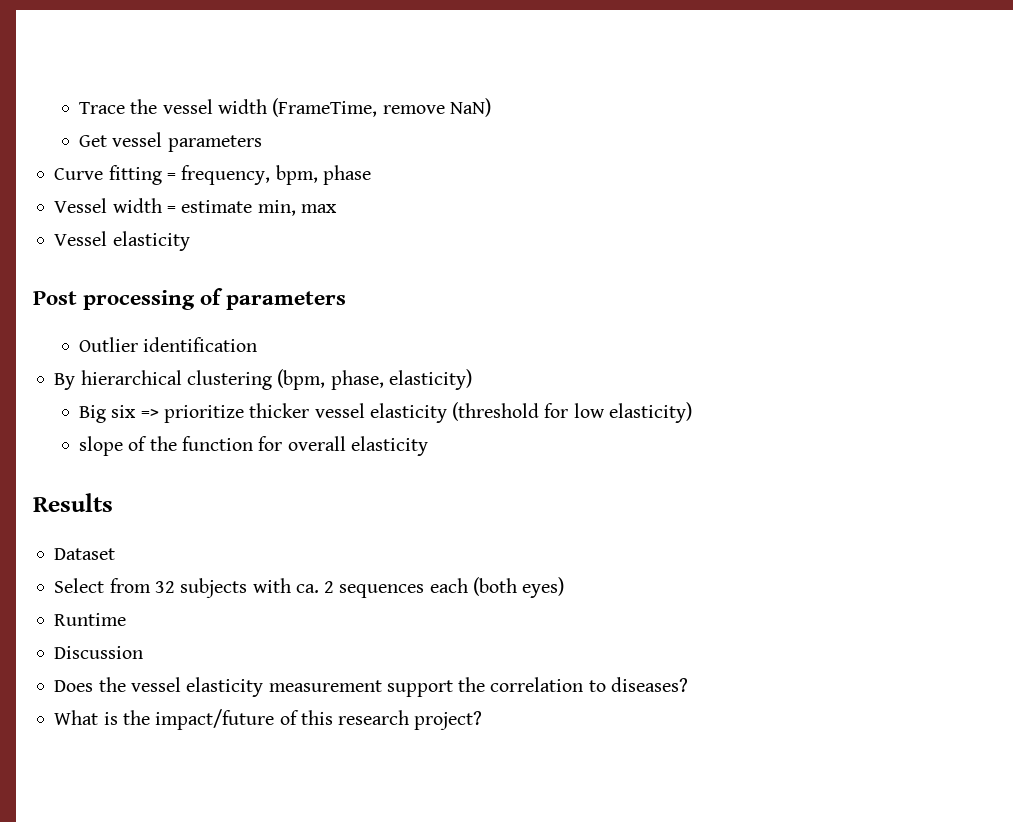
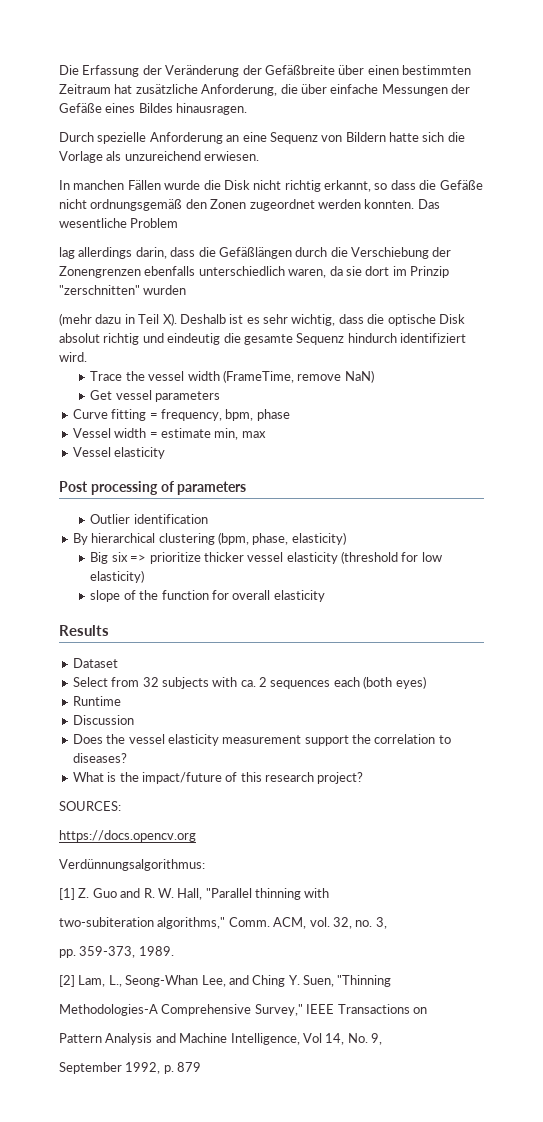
(79, 108) none -> [59,65,471,77] [59,84,470,96] [59,103,248,115] [59,132,465,144] [59,151,260,163] [59,180,483,192] [59,199,440,211] [59,218,179,228] [59,247,452,259] [59,266,449,278] [59,285,187,295] [59,313,465,326] [59,333,466,345] [59,352,87,362] Die Erfassung der Veränderung der Gefäßbreite über einen bestimmten Zeitraum hat zusätzliche Anforderung, die über einfache Messungen der Gefäße eines Bildes hinausragen. // Durch spezielle Anforderung an eine Sequenz von Bildern hatte sich die Vorlage als unzureichend erwiesen. // In manchen Fällen wurde die Disk nicht richtig erkannt, so dass die Gefäße nicht ordnungsgemäß den Zonen zugeordnet werden konnten. Das wesentliche Problem // lag allerdings darin, dass die Gefäßlängen durch die Verschiebung der Zonengrenzen ebenfalls unterschiedlich waren, da sie dort im Prinzip "zerschnitten" wurden // (mehr dazu in Teil X). Deshalb ist es sehr wichtig, dass die optische Disk absolut richtig und eindeutig die gesamte Sequenz hindurch identifiziert wird. //
(483, 720) none -> [59,801,121,811] [59,830,196,842] [59,859,205,871] [59,888,330,900] [59,917,387,929] [59,946,174,958] [59,975,392,987] [59,1004,427,1016] [59,1033,382,1045] [59,1062,202,1074] // SOURCES: // https://docs.opencv.org // Verdünnungsalgorithmus: // [1] Z. Guo and R. W. Hall, "Parallel thinning with // two-subiteration algorithms," Comm. ACM, vol. 32, no. 3, // pp. 359-373, 1989. // [2] Lam, L., Seong-Whan Lee, and Ching Y. Suen, "Thinning // Methodologies-A Comprehensive Survey," IEEE Transactions on // Pattern Analysis and Machine Intelligence, Vol 14, No. 9, // September 1992, p. 879

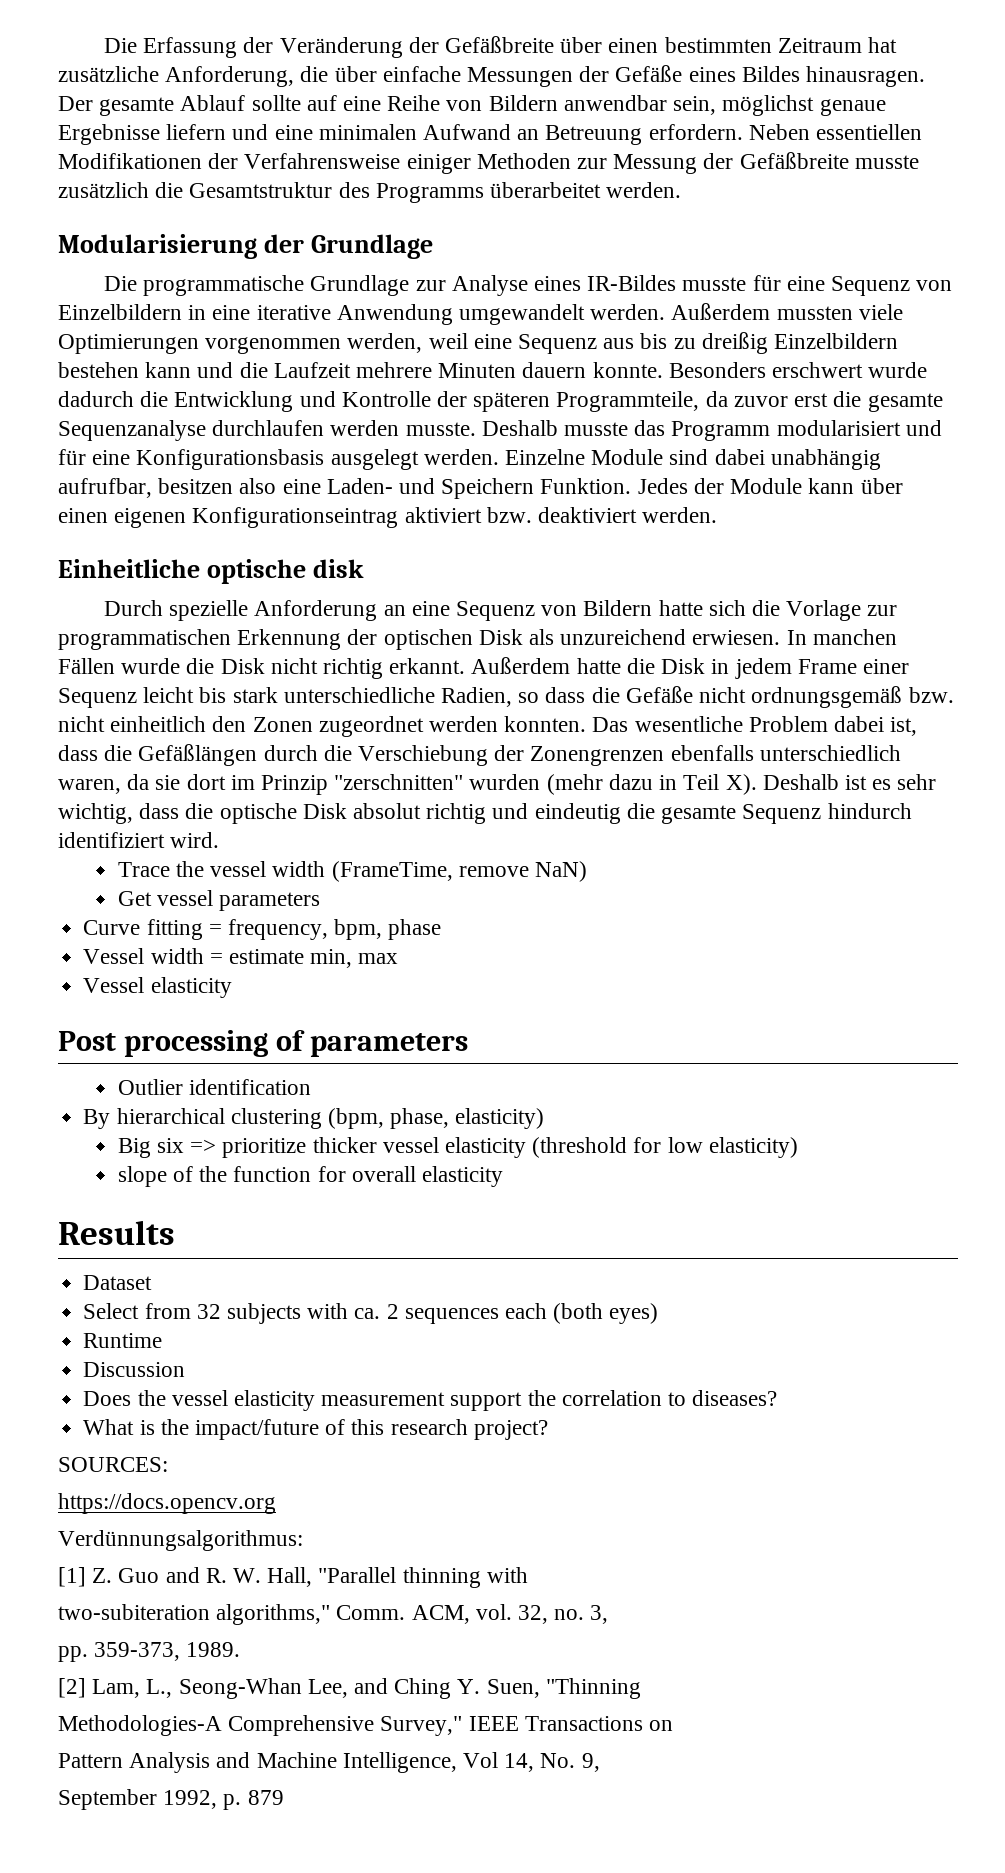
(248, 109) none -> [58,95,886,116] [58,124,923,145] [58,152,919,174] [58,182,682,203] [58,234,433,259] [103,275,953,296] [58,303,903,325] [58,332,899,354] [58,362,928,378] [58,391,943,412] [58,420,942,441] [58,449,881,470] [58,478,903,499] [58,507,718,528] [58,559,364,584] Der gesamte Ablauf sollte auf eine Reihe von Bildern anwendbar sein, möglichst genaue Ergebnisse liefern und eine minimalen Aufwand an Betreuung erfordern. Neben essentiellen Modifikationen der Verfahrensweise einiger Methoden zur Messung der Gefäßbreite musste zusätzlich die Gesamtstruktur des Programms überarbeitet werden. // Modularisierung der Grundlage // Die programmatische Grundlage zur Analyse eines IR-Bildes musste für eine Sequenz von Einzelbildern in eine iterative Anwendung umgewandelt werden. Außerdem mussten viele Optimierungen vorgenommen werden, weil eine Sequenz aus bis zu dreißig Einzelbildern bestehen kann und die Laufzeit mehrere Minuten dauern konnte. Besonders erschwert wurde dadurch die Entwicklung und Kontrolle der späteren Programmteile, da zuvor erst die gesamte Sequenzanalyse durchlaufen werden musste. Deshalb musste das Programm modularisiert und für eine Konfigurationsbasis ausgelegt werden. Einzelne Module sind dabei unabhängig aufrufbar, besitzen also eine Laden- und Speichern Funktion. Jedes der Module kann über einen eigenen Konfigurationseintrag aktiviert bzw. deaktiviert werden. // Einheitliche optische disk
(103, 157) none -> [867,605,898,616] [58,629,523,650] zur programmatischen Erkennung der optischen Disk
(260, 156) // -> (781, 637) none
[324,180,371,192] erkannt, -> [389,657,909,679] [58,687,513,708] erkannt. Außerdem hatte die Disk in jedem Frame einer Sequenz leicht bis stark unterschiedliche Radien,
(183, 205) none -> [908,687,954,703] [58,716,207,732] bzw. nicht einheitlich
[59,247,167,259] // lag allerdings darin, -> [834,716,918,736] dabei ist,
(187, 290) // -> (541, 782) none

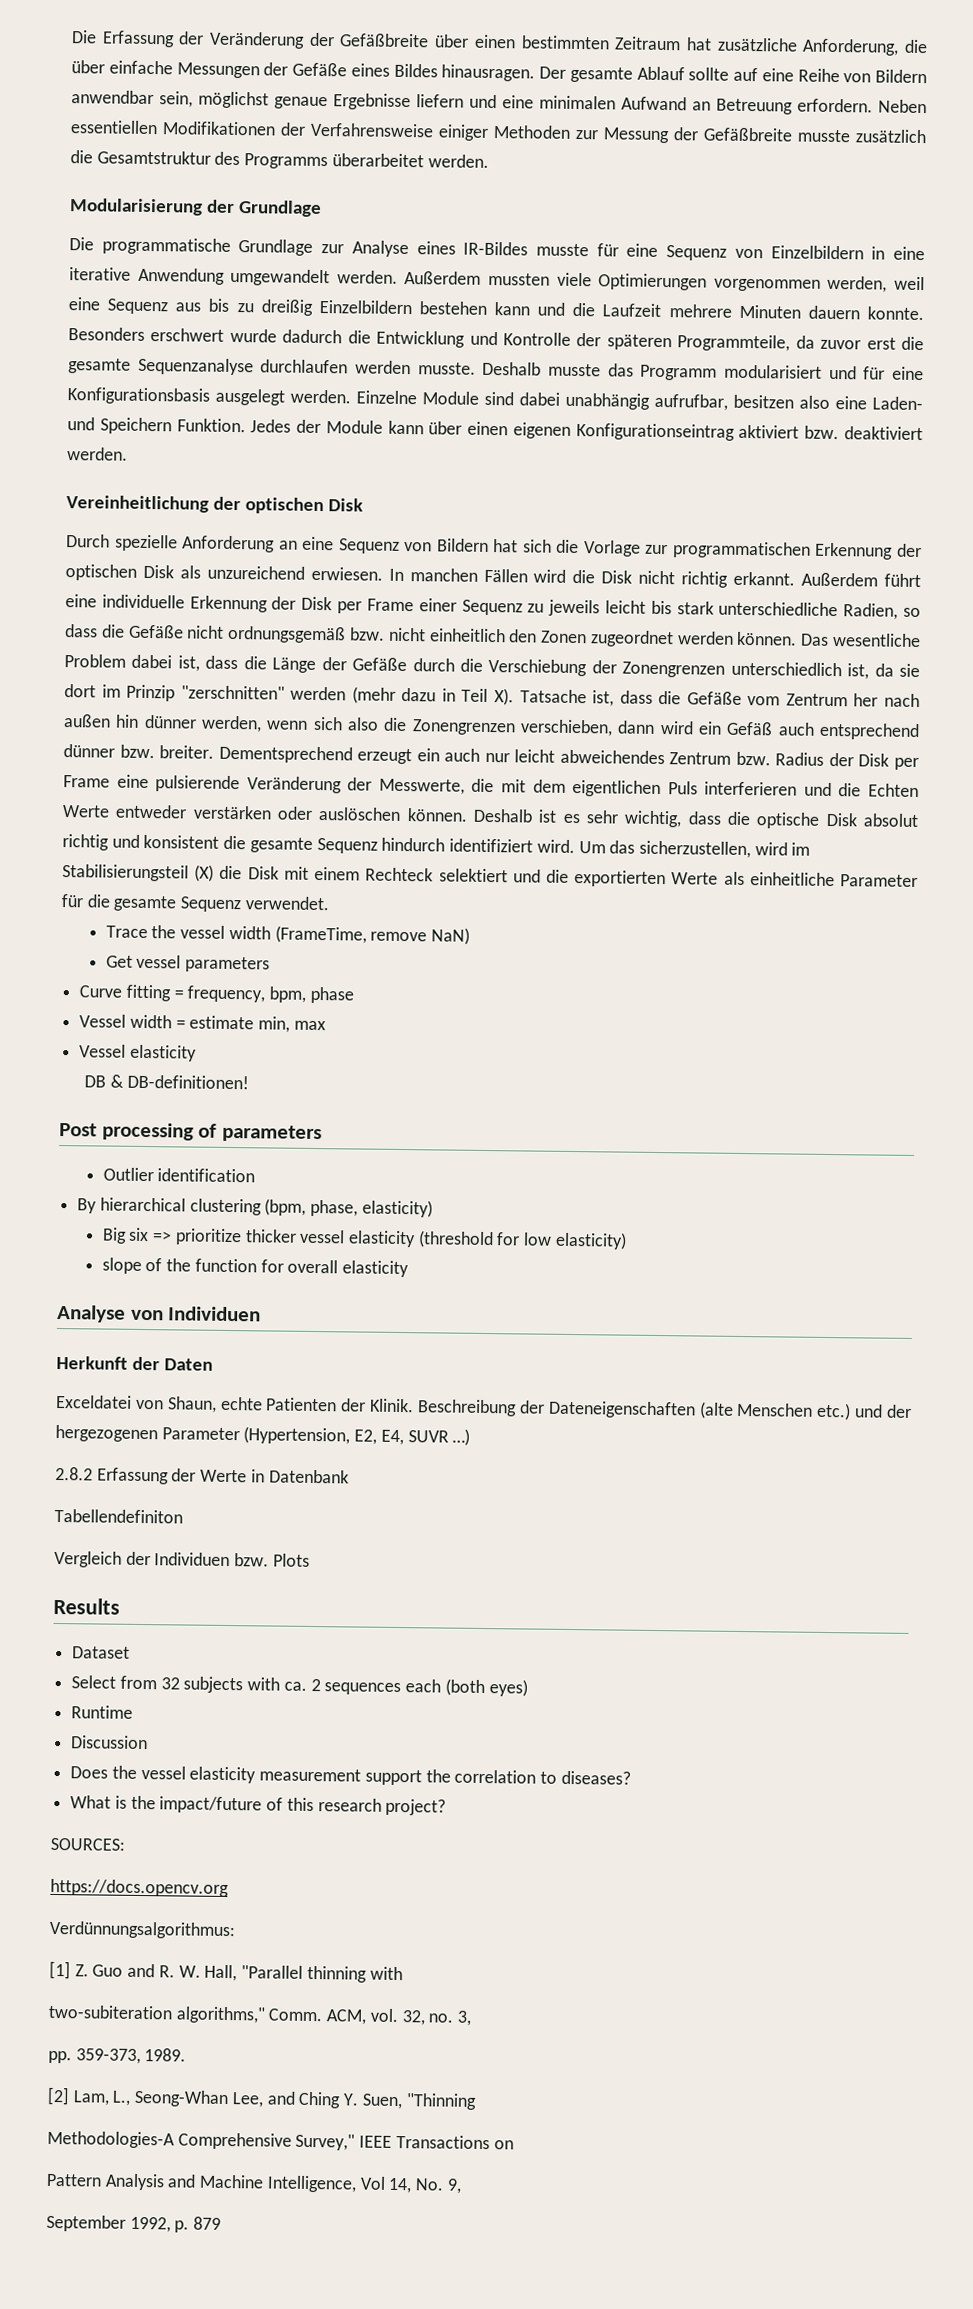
[58,559,364,584] Einheitliche optische disk -> [66,495,364,515] Vereinheitlichung der optischen Disk
[658,600,703,616] hatte -> [493,539,519,553] hat
[121,658,181,674] wurde -> [533,569,567,583] wird
[576,658,792,679] hatte die Disk in jedem -> [883,573,921,588] [65,594,363,614] führt eine individuelle Erkennung der Disk per
(137, 698) none -> [527,599,601,617] zu jeweils
[504,716,587,732] konnten. -> [736,631,798,646] können.
[138,744,258,766] Gefäßlängen -> [272,657,408,673] Länge der Gefäße
[670,745,901,761] [58,779,121,794] ebenfalls unterschiedlich waren, -> [730,661,870,680] unterschiedlich ist,
[469,774,541,790] wurden -> [290,686,347,701] werden
(757, 784) none -> [519,689,920,708] [63,714,921,741] [63,744,919,771] [63,774,919,798] [62,804,468,822] Tatsache ist, dass die Gefäße vom Zentrum her nach außen hin dünner werden, wenn sich also die Zonengrenzen verschieben, dann wird ein Gefäß auch entsprechend dünner bzw. breiter. Dementsprechend erzeugt ein auch nur leicht abweichendes Zentrum bzw. Radius der Disk per Frame eine pulsierende Veränderung der Messwerte, die mit dem eigentlichen Puls interferieren und die Echten Werte entweder verstärken oder auslöschen können.
[534,803,621,824] eindeutig -> [143,834,220,849] konsistent
(220, 840) none -> [578,840,811,859] [62,864,918,888] [61,894,329,913] Um das sicherzustellen, wird im Stabilisierungsteil (X) die Disk mit einem Rechteck selektiert und die exportierten Werte als einheitliche Parameter für die gesamte Sequenz verwendet.
(232, 987) none -> [84,1074,249,1090] // DB & DB-definitionen!
(504, 1176) none -> [57,1304,262,1323] [56,1355,214,1371] [56,1394,912,1421] [55,1424,471,1446] [55,1466,349,1485] [54,1508,183,1524] [54,1550,310,1568] // Analyse von Individuen // Herkunft der Daten // Exceldatei von Shaun, echte Patienten der Klinik. Beschreibung der Dateneigenschaften (alte Menschen etc.) und der hergezogenen Parameter (Hypertension, E2, E4, SUVR …) // 2.8.2 Erfassung der Werte in Datenbank // Tabellendefiniton // Vergleich der Individuen bzw. Plots

